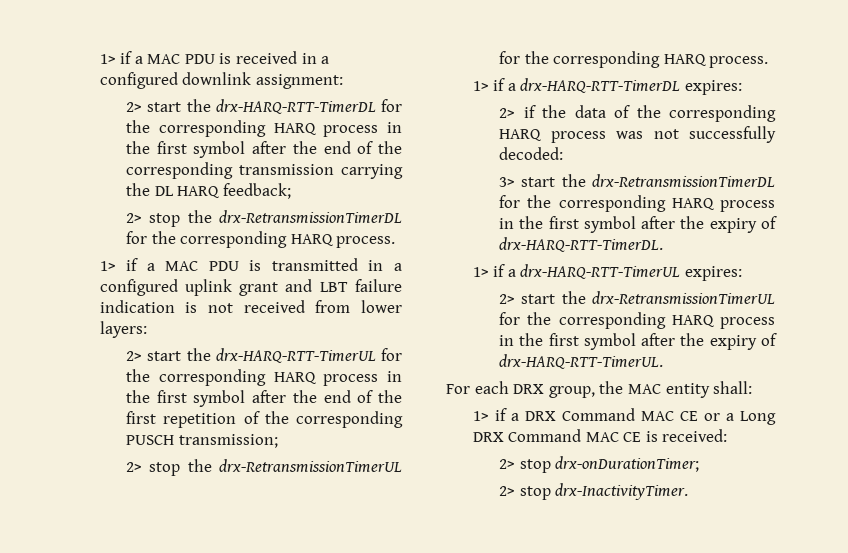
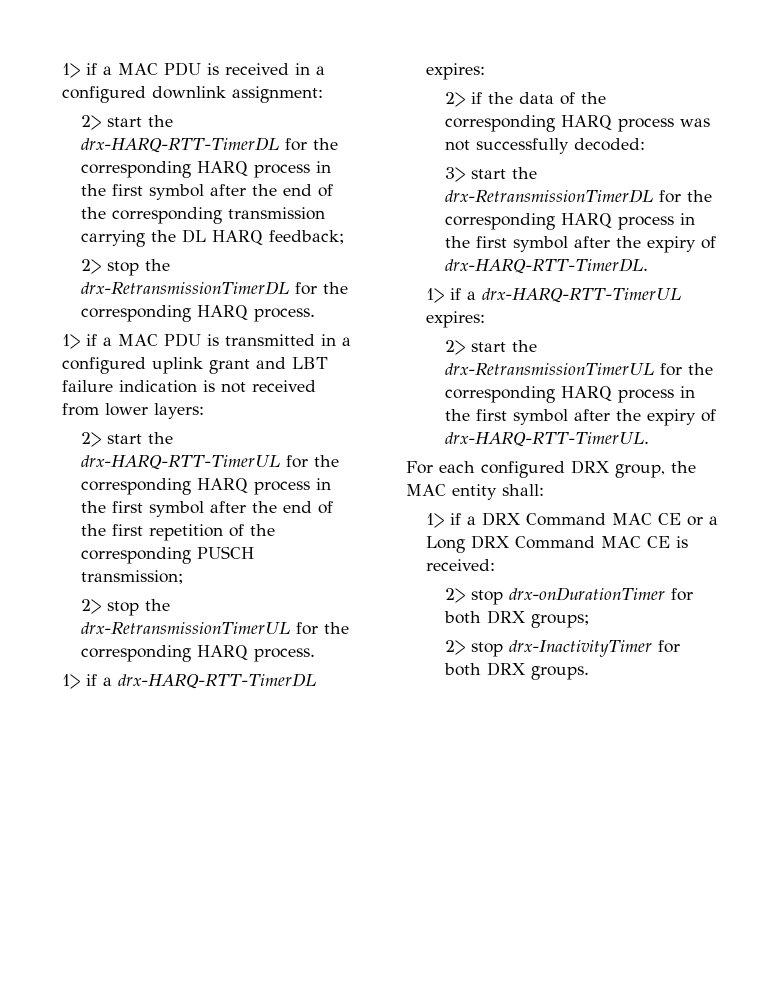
(509, 387) none -> [481,461,565,478] configured
[555,456,700,472] [499,483,689,500] drx-onDurationTimer; // 2> stop drx-InactivityTimer. -> [509,587,694,601] [444,610,590,628] [445,640,681,657] [444,662,590,680] drx-onDurationTimer for both DRX groups; // 2> stop drx-InactivityTimer for both DRX groups.

